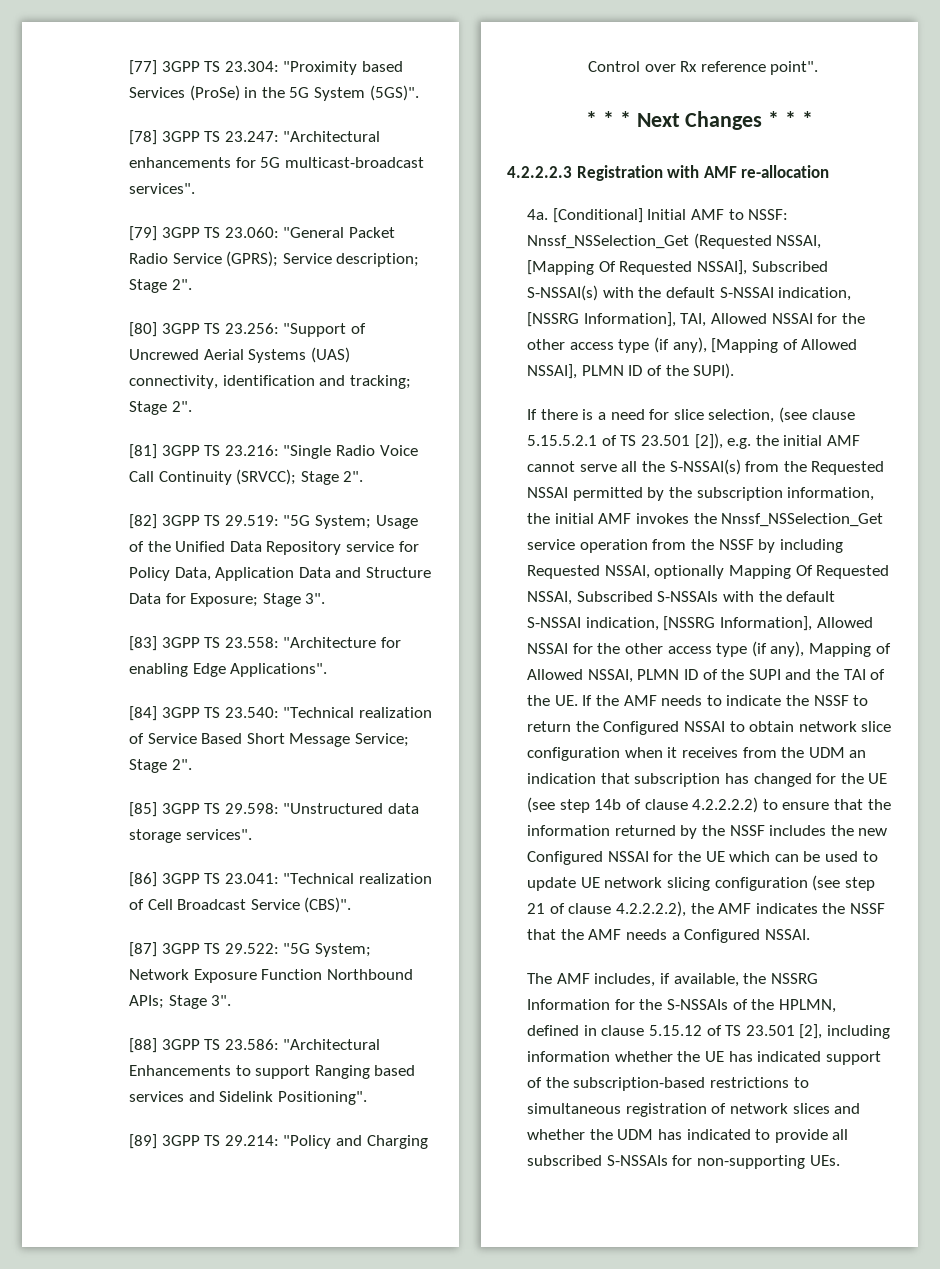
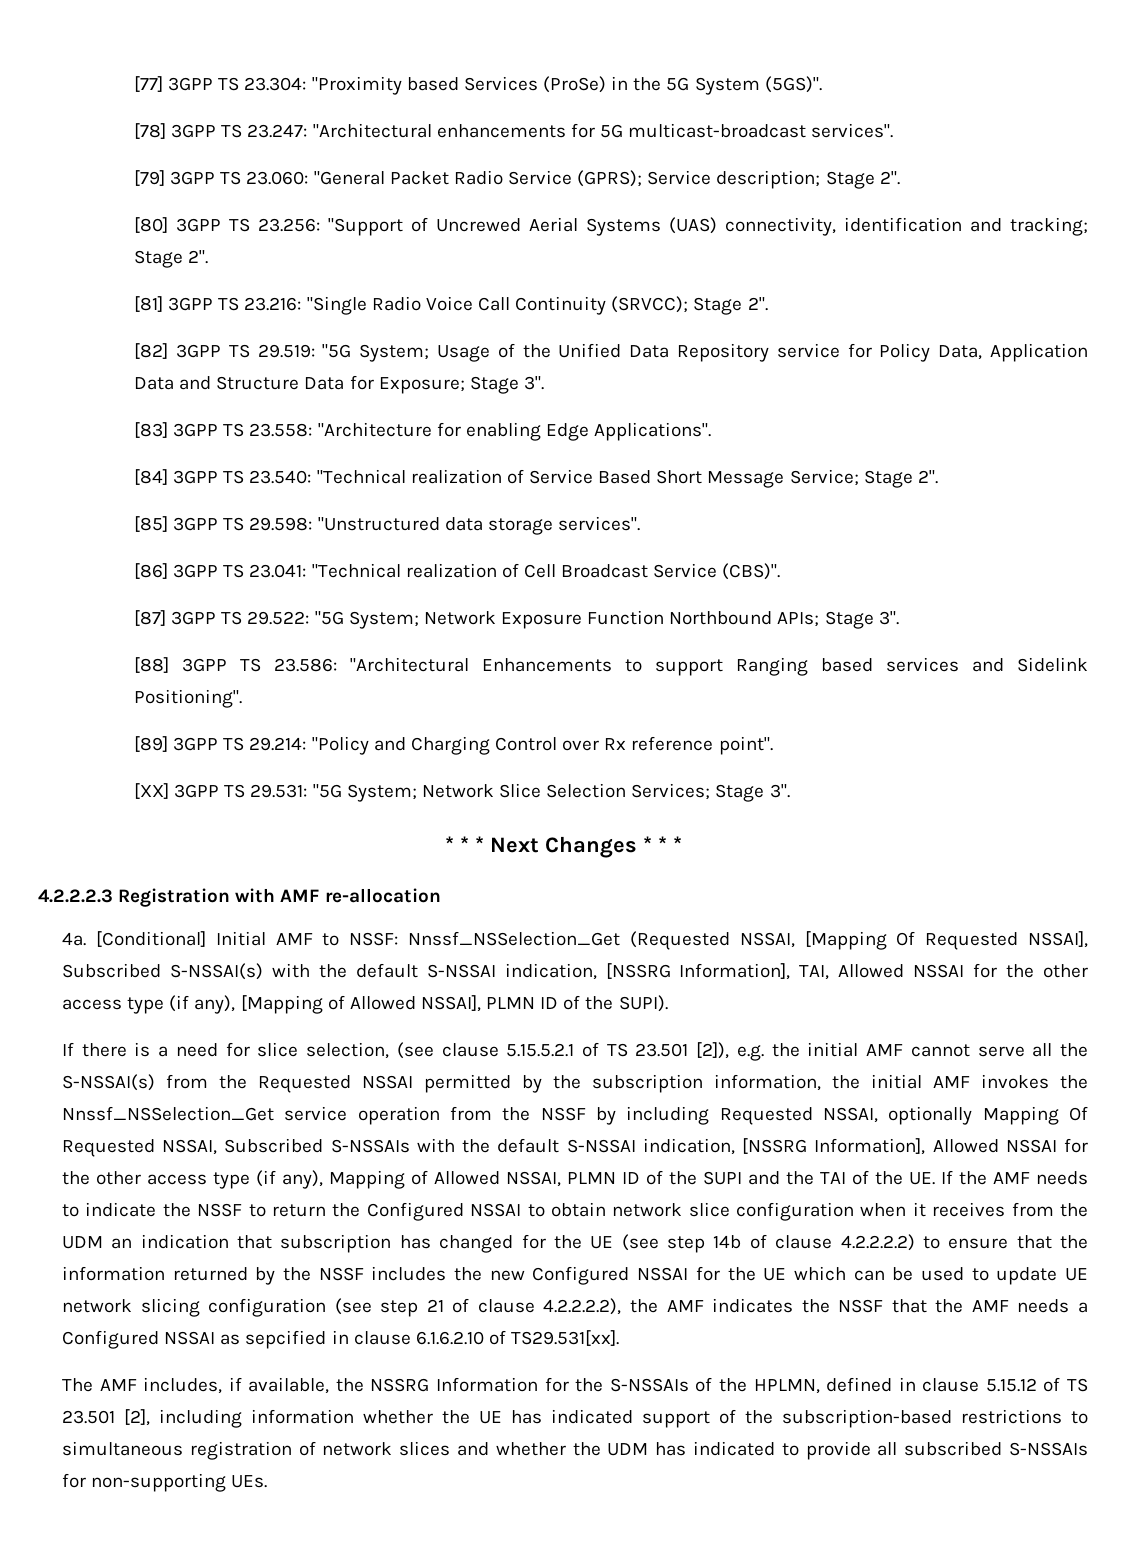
(819, 68) none -> [134,783,790,802] // [XX] 3GPP TS 29.531: "5G System; Network Slice Selection Services; Stage 3".
[764,929,810,940] NSSAI. -> [164,1330,620,1349] NSSAI as sepcified in clause 6.1.6.2.10 of TS29.531[xx].

